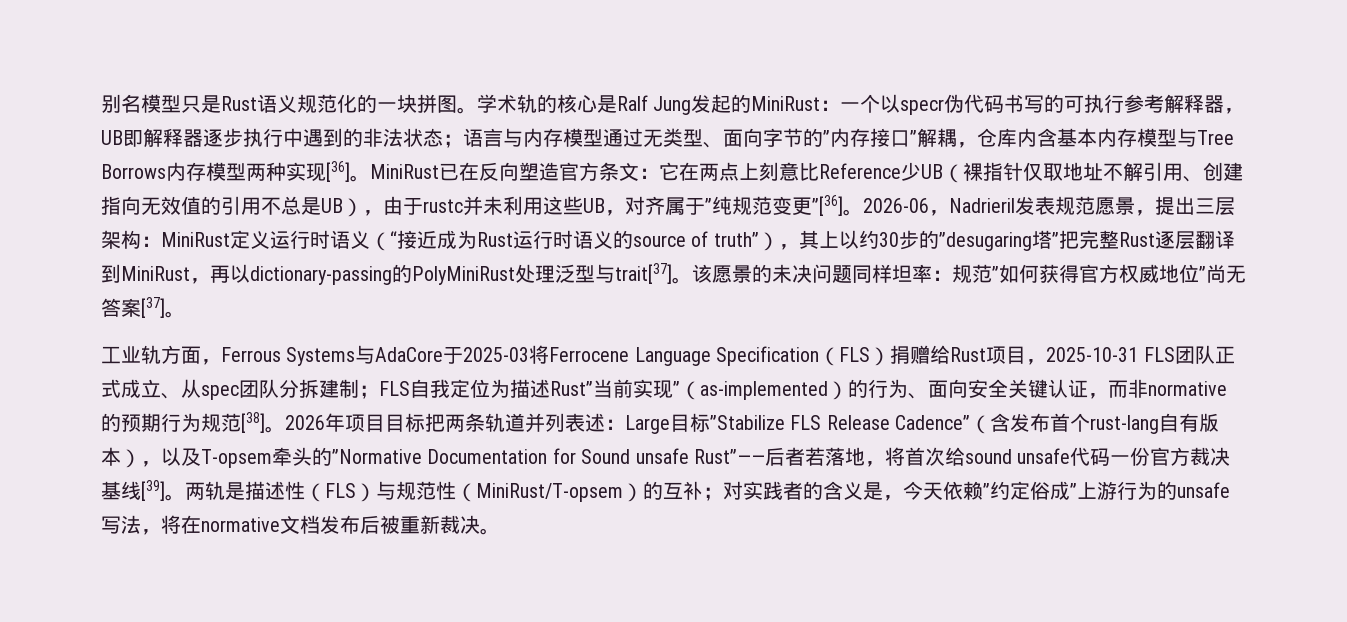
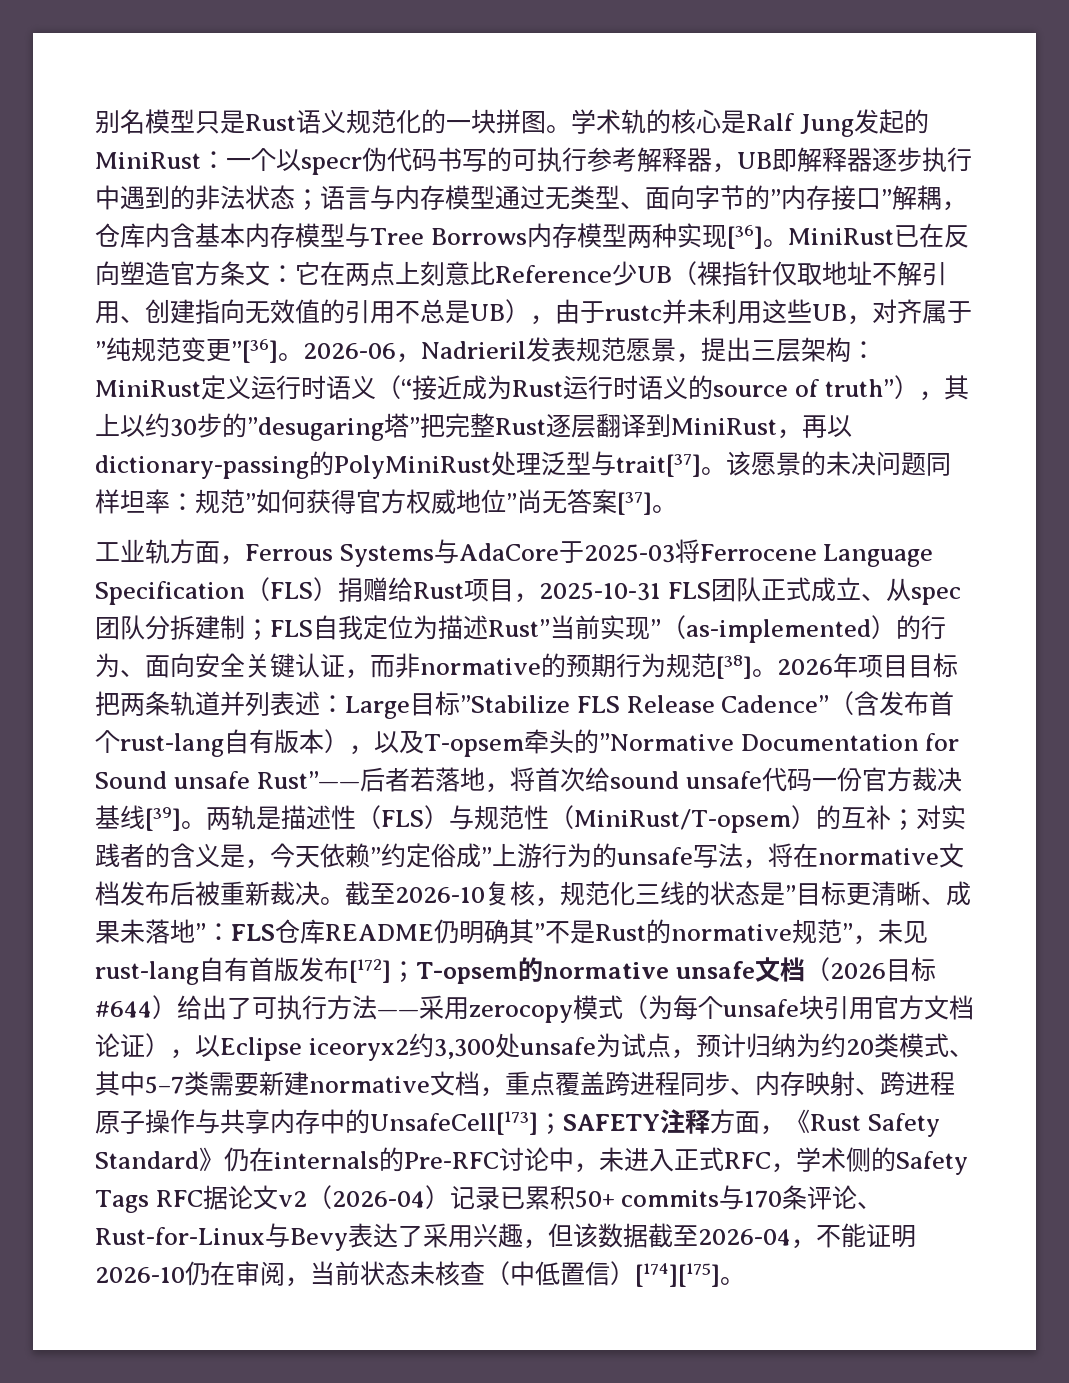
(500, 531) none -> [345,881,971,907] [95,919,928,945] [95,957,936,985] [95,995,974,1023] [95,1033,974,1061] [95,1071,955,1097] [95,1109,940,1137] [95,1147,968,1175] [95,1185,883,1213] [95,1223,916,1251] [95,1261,745,1287] 截至2026-10复核，规范化三线的状态是”目标更清晰、成果未落地”：FLS仓库README仍明确其”不是Rust的normative规范”，未见rust-lang自有首版发布[172]；T-opsem的normative unsafe文档（2026目标#644）给出了可执行方法——采用zerocopy模式（为每个unsafe块引用官方文档论证），以Eclipse iceoryx2约3,300处unsafe为试点，预计归纳为约20类模式、其中5–7类需要新建normative文档，重点覆盖跨进程同步、内存映射、跨进程原子操作与共享内存中的UnsafeCell[173]；SAFETY注释方面，《Rust Safety Standard》仍在internals的Pre-RFC讨论中，未进入正式RFC，学术侧的Safety Tags RFC据论文v2（2026-04）记录已累积50+ commits与170条评论、Rust-for-Linux与Bevy表达了采用兴趣，但该数据截至2026-04，不能证明2026-10仍在审阅，当前状态未核查（中低置信）[174][175]。

